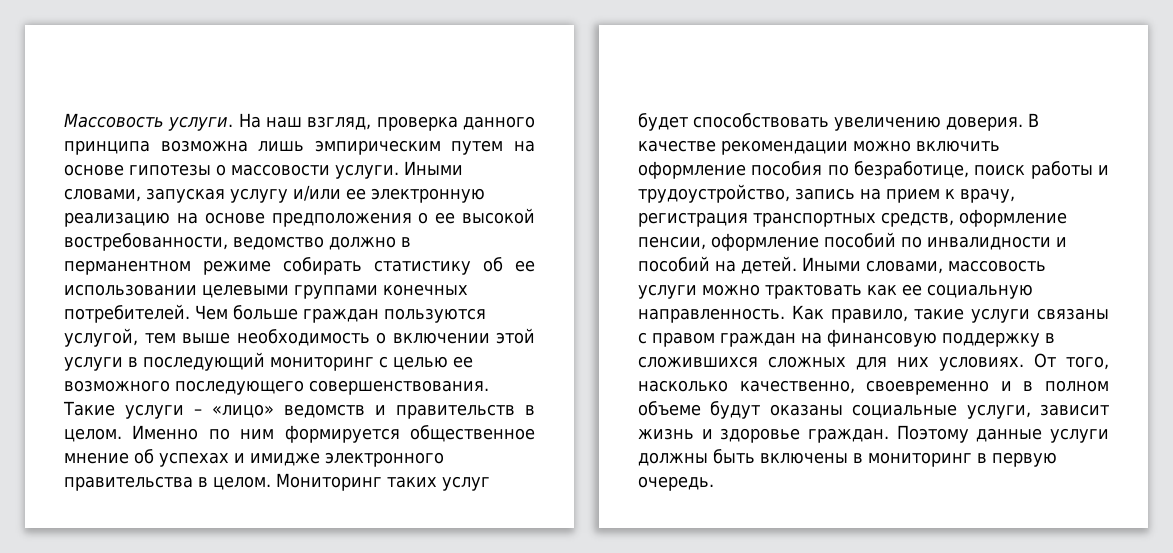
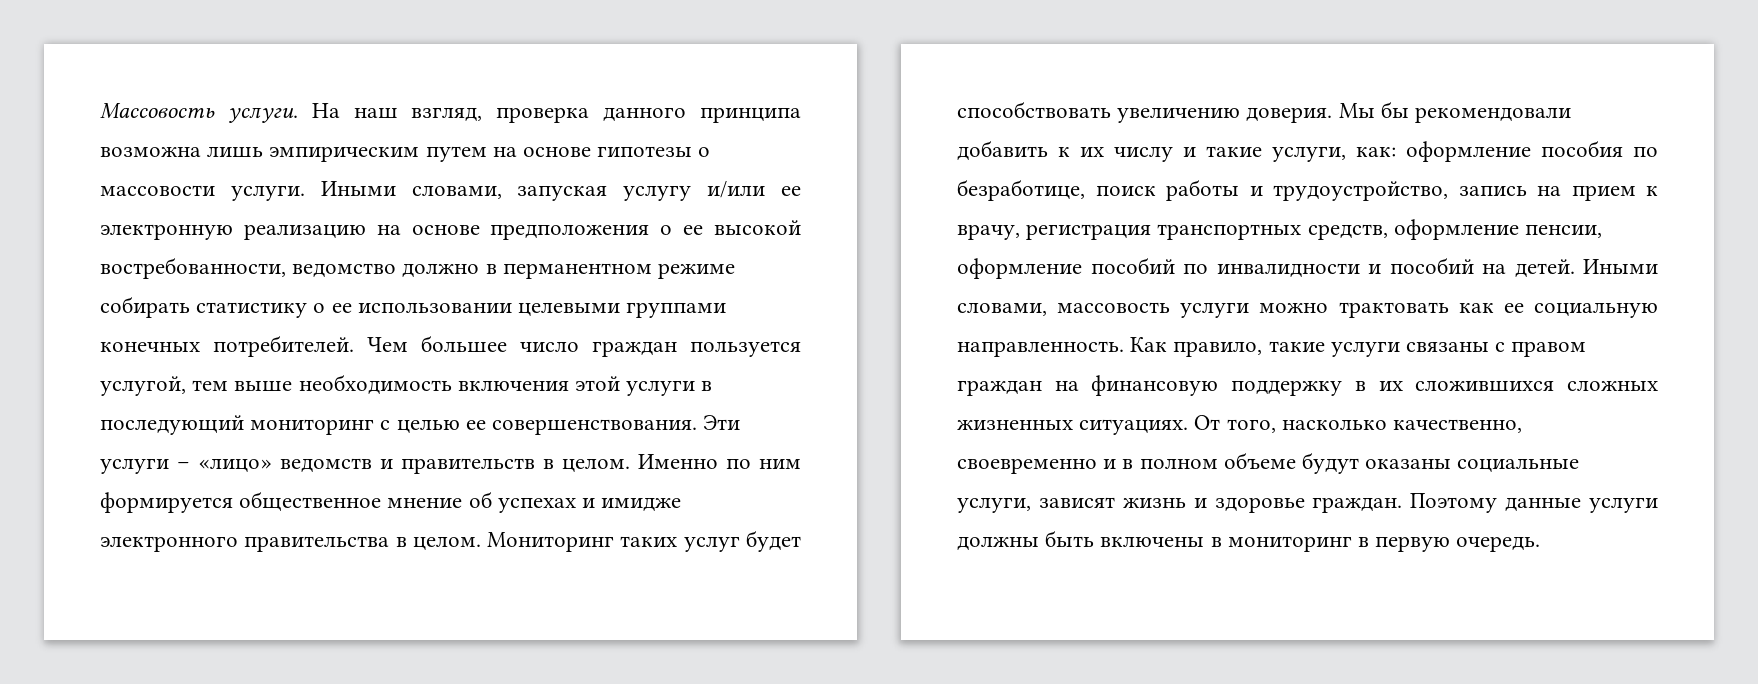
[483,257,503,272] об -> [313,303,326,313] о
[233,305,486,323] больше граждан пользуются -> [421,335,801,357] большее число граждан пользуется
[376,332,490,344] о включении -> [457,380,569,391] включения
[64,380,489,395] [63,401,115,416] возможного последующего совершенствования. Такие -> [492,415,741,435] совершенствования. Эти
[1028,113,1039,127] [638,140,1000,155] В качестве рекомендации можно включить -> [1338,101,1572,123] [957,140,1396,162] Мы бы рекомендовали добавить к их числу и такие услуги, как:
(1055, 338) none -> [1378,381,1403,391] их
[856,356,1024,371] для них условиях. -> [957,419,1189,435] жизненных ситуациях.
[1040,404,1109,416] зависит -> [1038,497,1115,508] зависят

